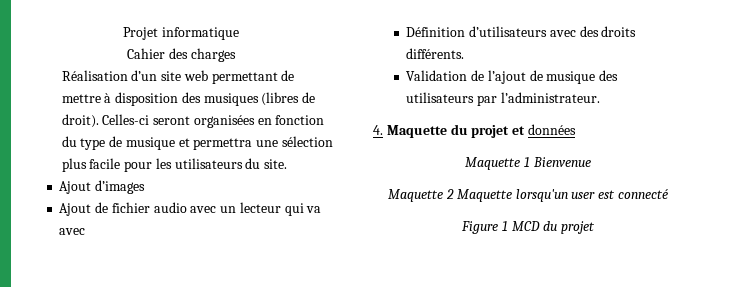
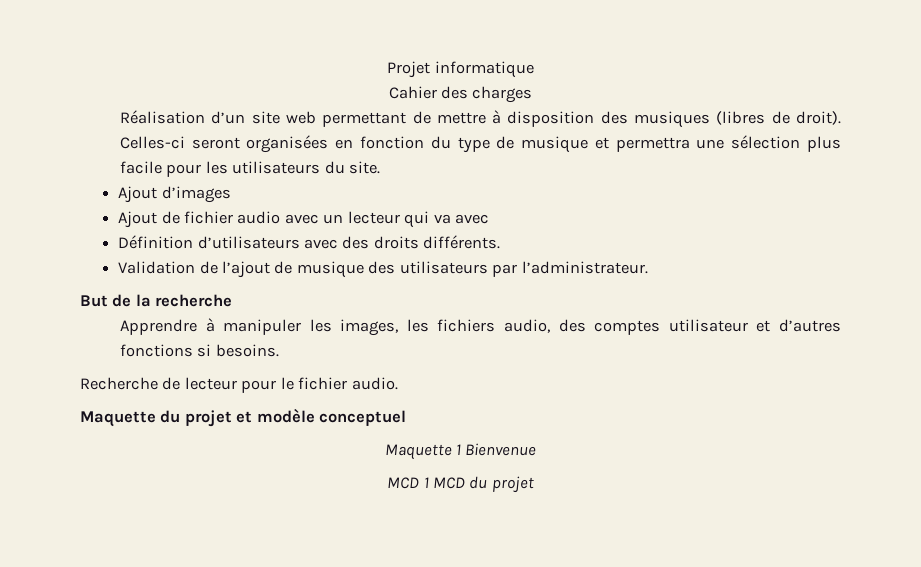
[373,125,383,135] 4. -> [80,294,233,307] [119,318,841,336] [119,344,279,357] [80,377,398,393] But de la recherche // Apprendre à manipuler les images, les fichiers audio, des comptes utilisateur et d’autres fonctions si besoins. // Recherche de lecteur pour le fichier audio. //
[527,124,576,135] données -> [256,408,407,426] modèle conceptuel
[388,189,668,202] [461,221,499,234] Maquette 2 Maquette lorsqu'un user est connecté // Figure -> [387,477,420,489] MCD

